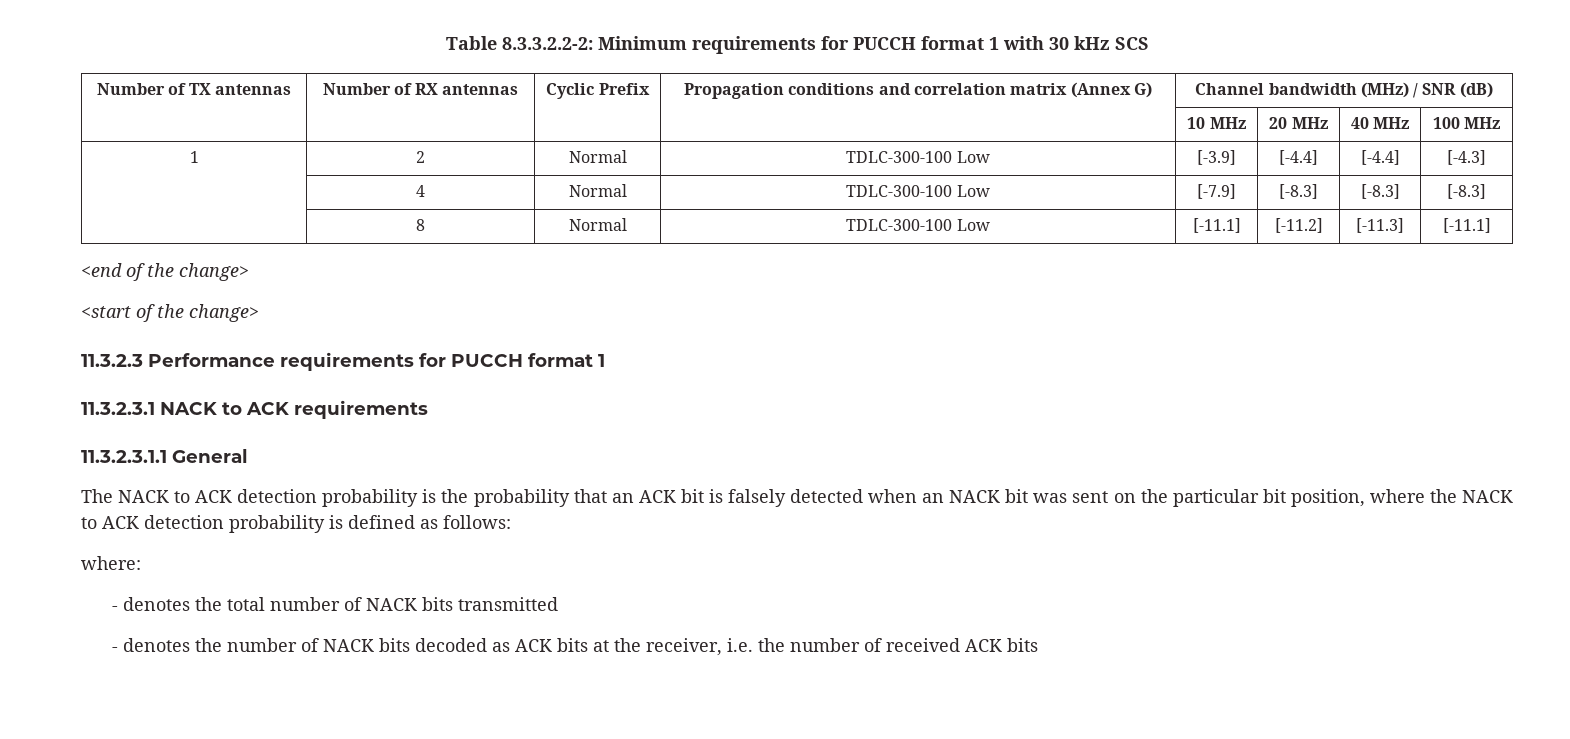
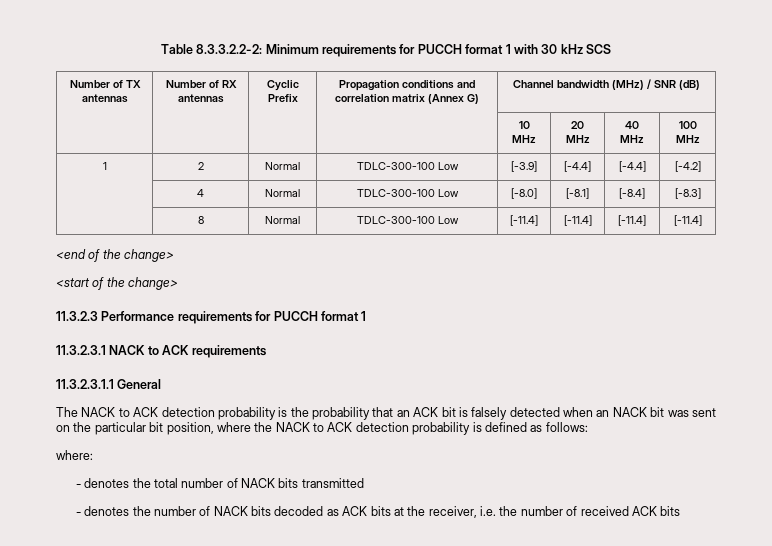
[1447,150,1486,165] [-4.3] -> [674,161,701,172] [-4.2]
[1197,184,1236,199] [1279,184,1318,199] [1360,184,1400,199] [-7.9] | [-8.3] | [-8.3] -> [511,188,537,199] [566,188,589,199] [619,188,645,199] [-8.0] | [-8.1] | [-8.4]
[1192,218,1241,233] [1274,218,1323,233] [1356,218,1404,233] [1442,218,1491,233] [-11.1] | [-11.2] | [-11.3] | [-11.1] -> [510,215,538,226] [563,215,592,226] [618,215,646,226] [673,215,702,226] [-11.4] | [-11.4] | [-11.4] | [-11.4]

